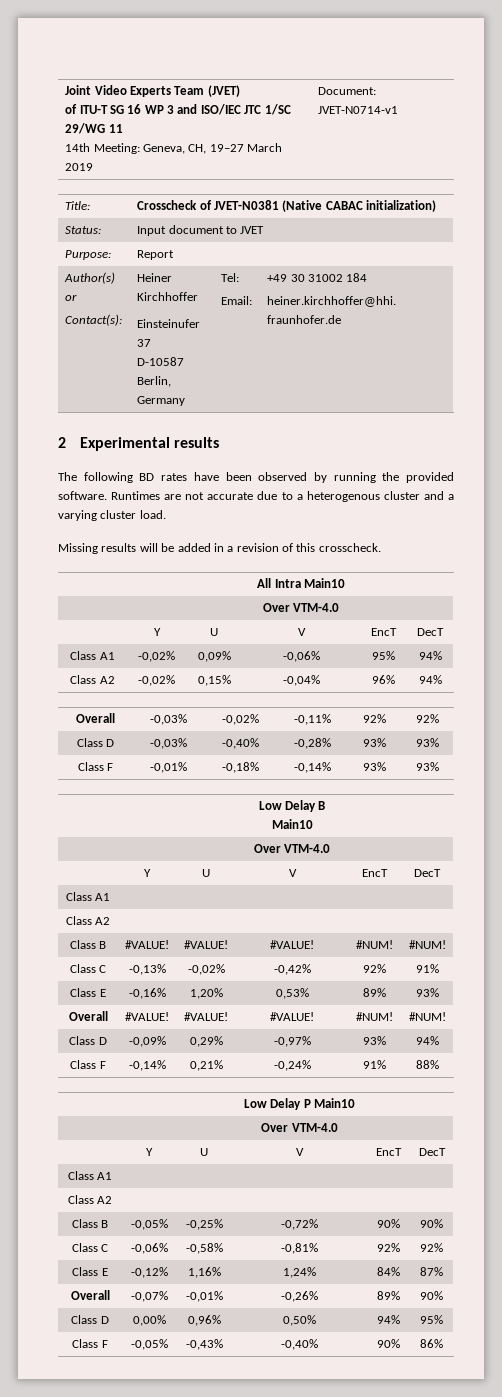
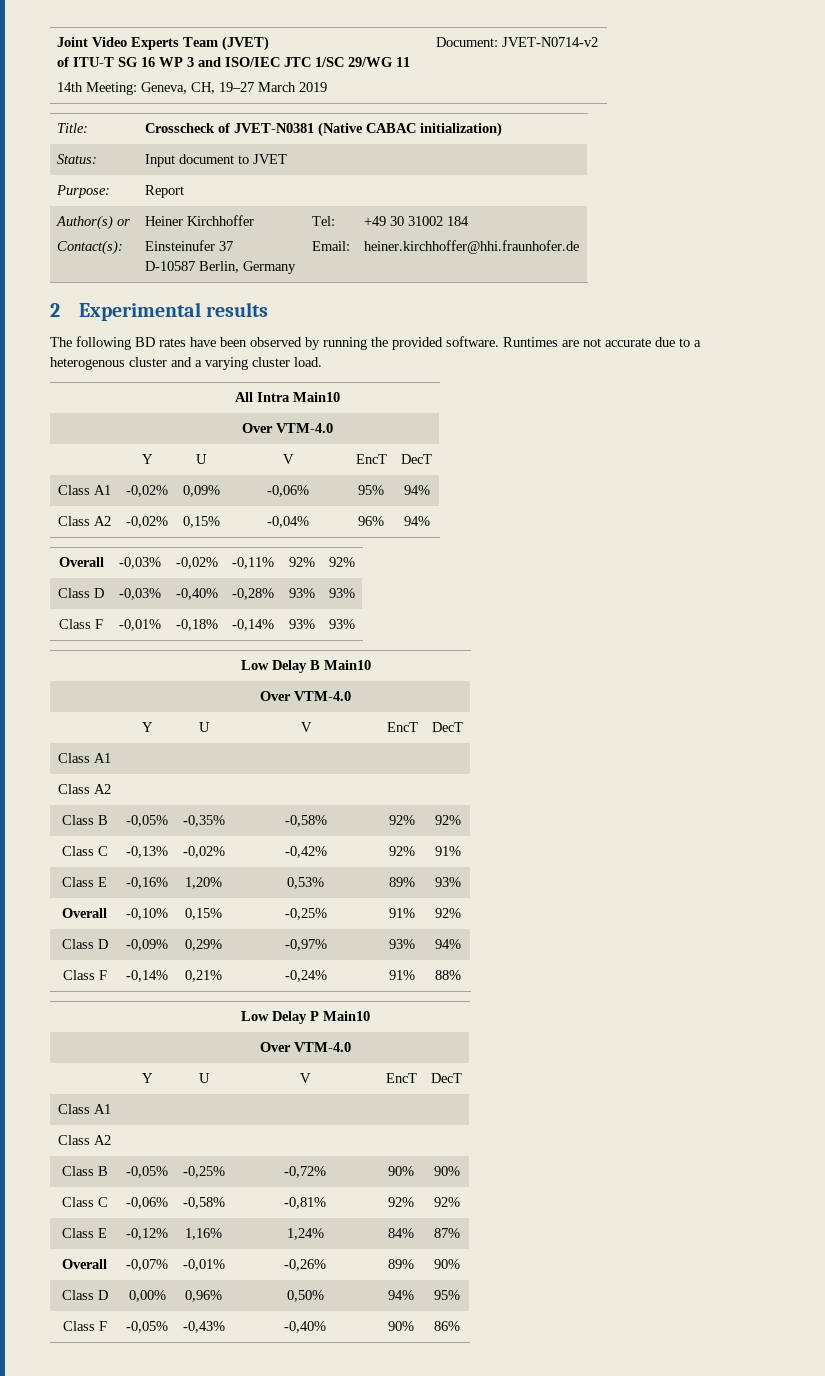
[318,106,399,114] JVET-N0714-v1 -> [501,37,598,47] JVET-N0714-v2
[58,543,381,554] // Missing results will be added in a revision of this crosscheck. -> (322, 362) none
[125,940,169,949] [184,940,228,949] [270,940,314,949] [356,940,393,949] [408,940,446,949] #VALUE! | #VALUE! | #VALUE! | #NUM! | #NUM! -> [126,815,168,827] [182,815,225,827] [284,815,327,827] [389,815,415,825] [434,815,461,825] -0,05% | -0,35% | -0,58% | 92% | 92%
[125,1012,169,1021] [184,1012,228,1021] [270,1012,314,1021] [356,1012,393,1021] [408,1012,446,1021] #VALUE! | #VALUE! | #VALUE! | #NUM! | #NUM! -> [126,908,168,920] [185,908,222,920] [284,908,327,920] [389,908,415,918] [434,908,461,918] -0,10% | 0,15% | -0,25% | 91% | 92%

